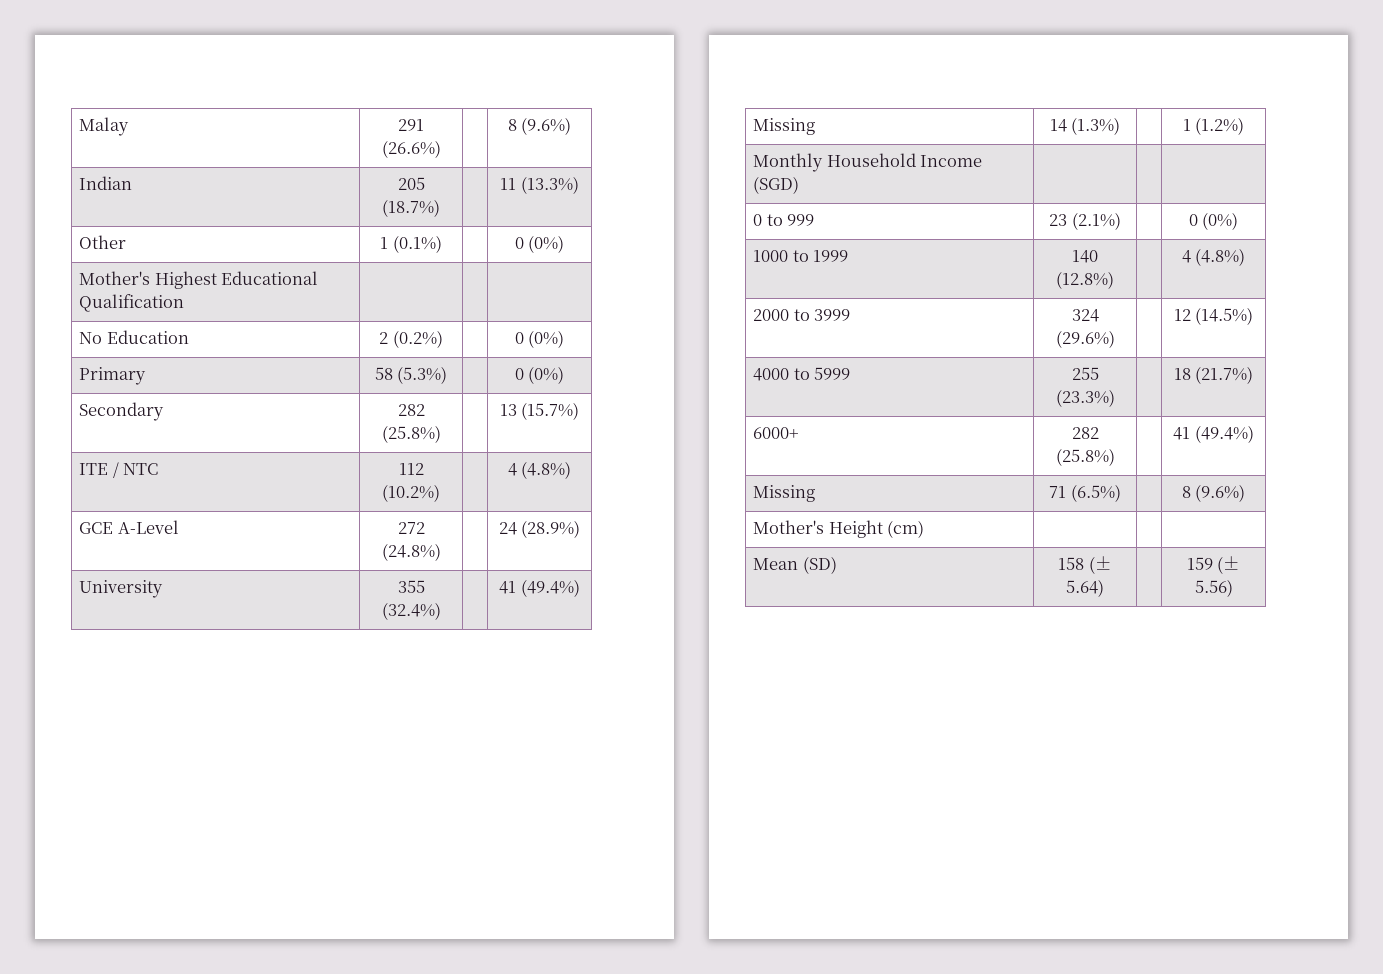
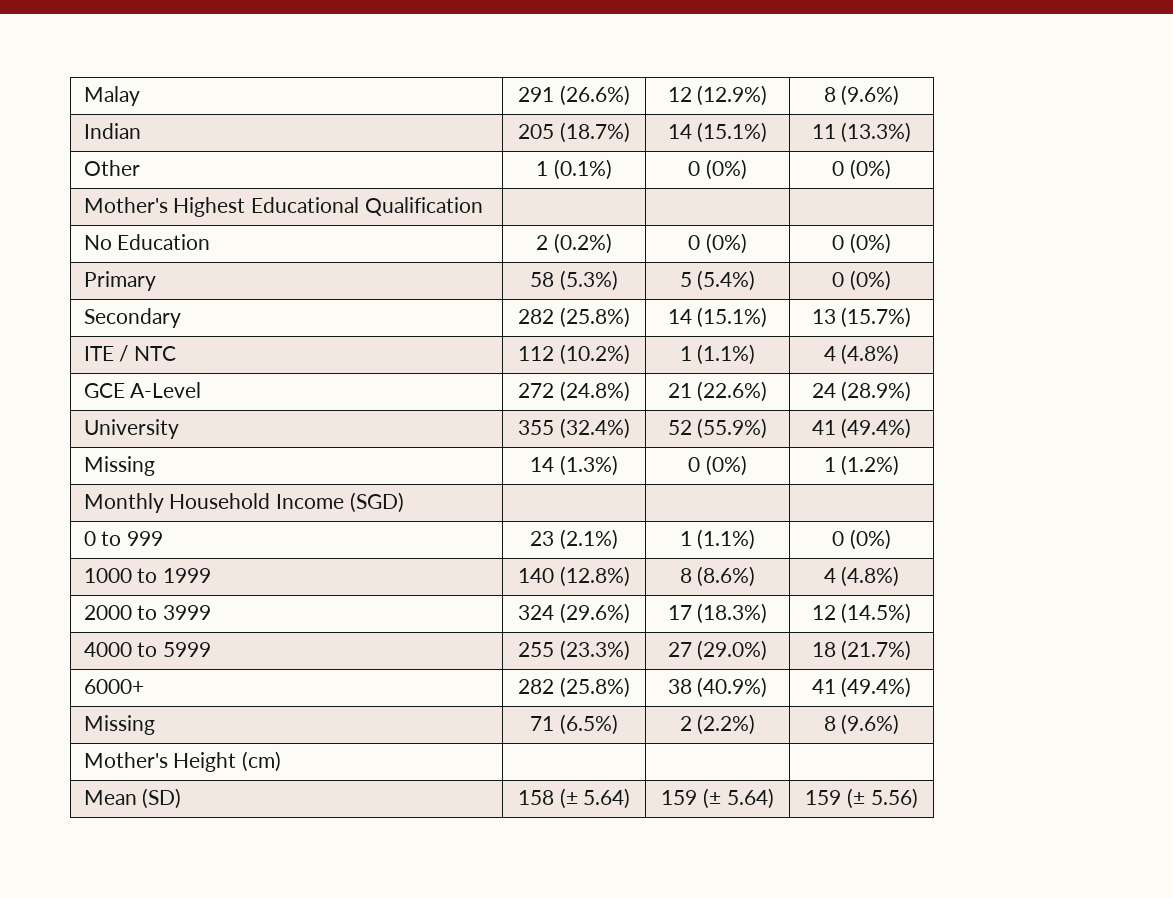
(441, 149) none -> [667,85,768,106] 12 (12.9%)
(440, 208) none -> [667,122,768,143] 14 (15.1%)
(442, 244) none -> [688,159,747,180] 0 (0%)
(443, 339) none -> [688,233,747,254] 0 (0%)
(448, 375) none -> [679,270,756,291] 5 (5.4%)
(441, 434) none -> [667,307,768,328] 14 (15.1%)
(440, 493) none -> [679,344,756,365] 1 (1.1%)
(441, 552) none -> [667,381,768,402] 21 (22.6%)
(441, 611) none -> [667,418,768,439] 52 (55.9%)
(1121, 126) none -> [688,455,747,476] 0 (0%)
(1121, 221) none -> [679,529,756,550] 1 (1.1%)
(1114, 280) none -> [679,566,756,587] 8 (8.6%)
(1115, 339) none -> [667,603,768,624] 17 (18.3%)
(1115, 398) none -> [667,640,768,661] 27 (29.0%)
(1115, 457) none -> [667,677,768,698] 38 (40.9%)
(1121, 493) none -> [679,714,756,735] 2 (2.2%)
(1104, 588) none -> [661,788,774,809] 159 (± 5.64)

